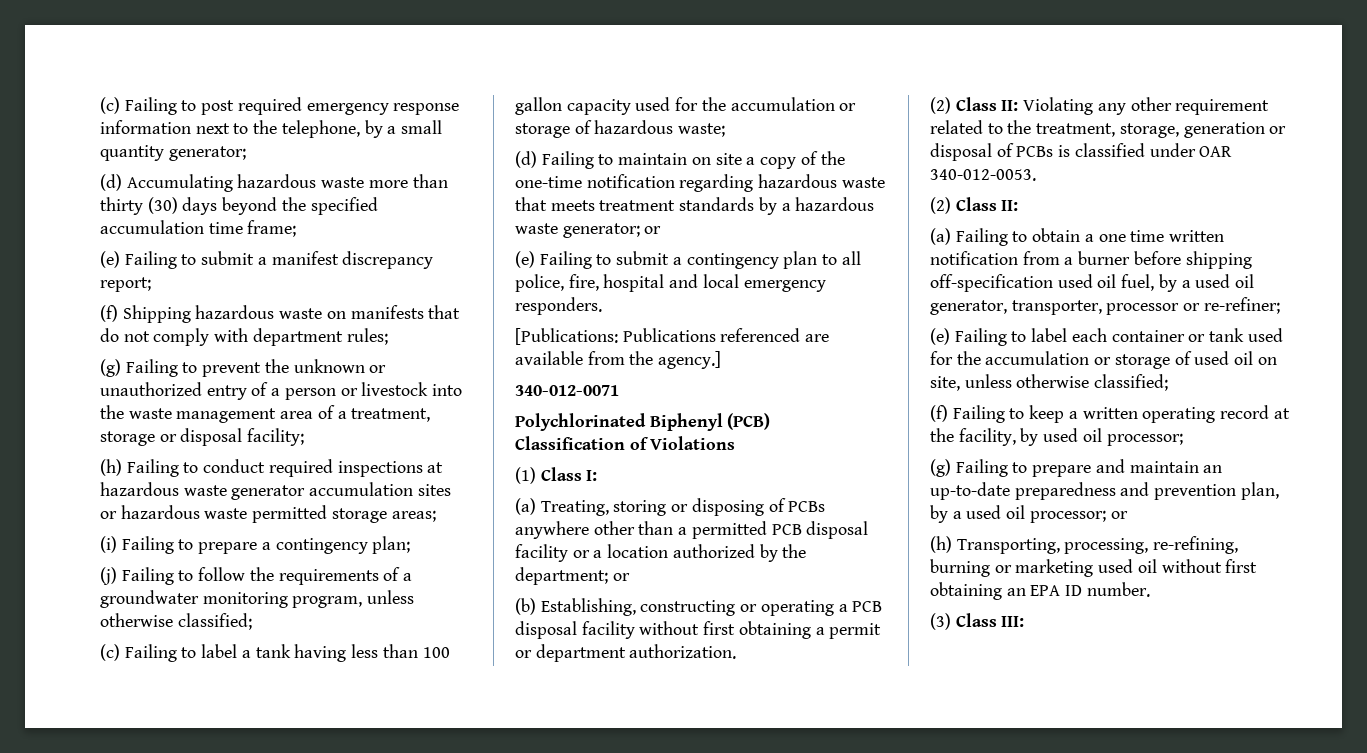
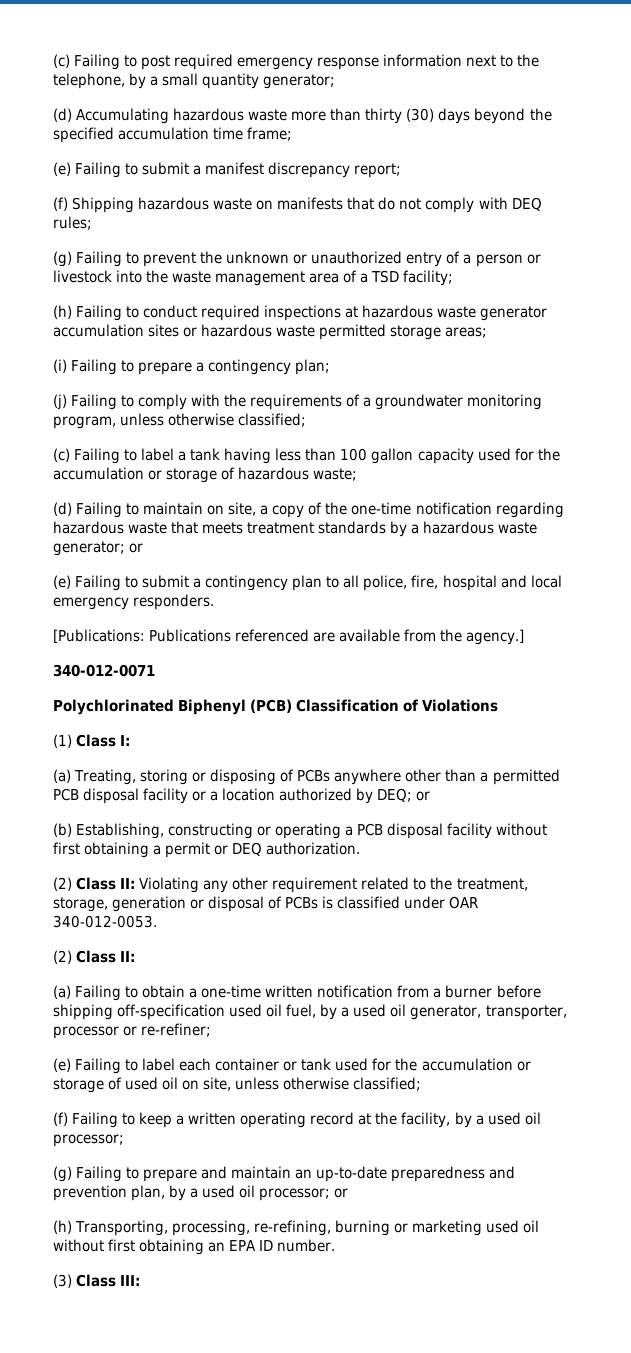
[252,328,343,346] department -> [511,197,542,211] DEQ
[351,408,431,422] [100,428,243,446] treatment, storage or disposal -> [371,270,400,283] TSD
[198,567,246,581] follow -> [138,394,221,410] comply with
[715,153,742,165] site -> [228,502,257,516] site,
[782,544,807,558] [515,567,608,585] the department; -> [377,788,413,802] DEQ;
[535,644,626,662] department -> [232,842,263,856] DEQ
[1098,230,1165,242] one time -> [201,985,262,998] one-time
(1039, 437) none -> [475,1115,484,1125] a

